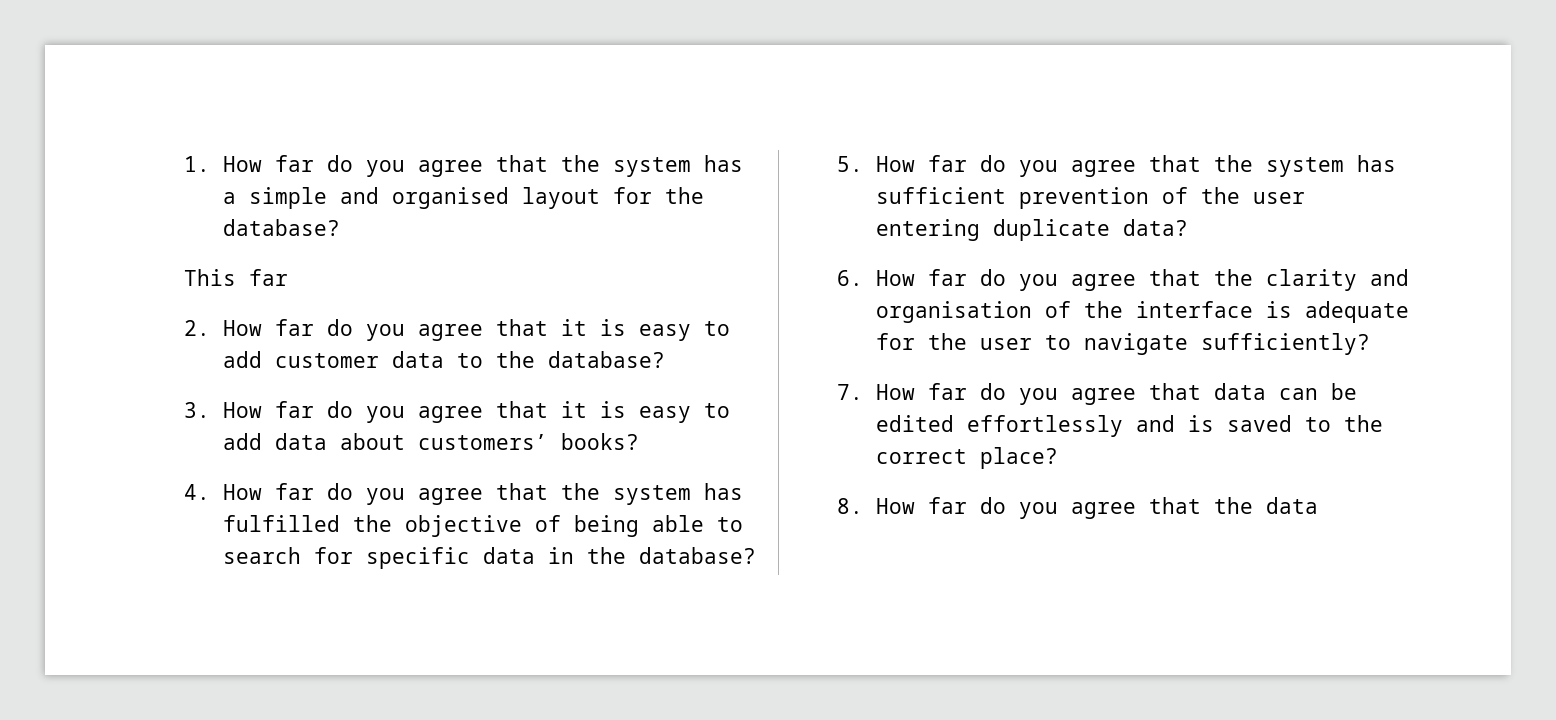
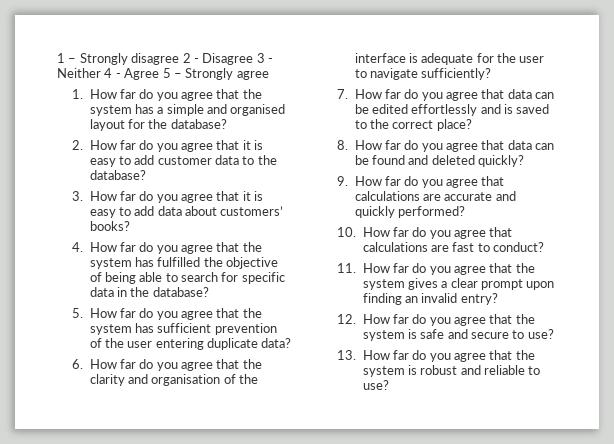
(184, 164) none -> [57,53,273,65] [57,68,269,80] 1 – Strongly disagree 2 - Disagree 3 - Neither 4 - Agree 5 – Strongly agree //
[184,269,289,286] // This far -> (227, 124) none
[1214,497,1319,514] the data -> [507,140,555,150] [354,155,525,167] [337,176,505,188] [354,191,516,201] [354,206,465,218] [337,227,513,239] [362,242,545,252] [337,263,535,275] [362,278,555,290] [362,293,498,305] [337,314,535,326] [362,329,554,341] [337,350,535,362] [362,365,541,377] [362,380,389,390] data can be found and deleted quickly? // 9. How far do you agree that calculations are accurate and quickly performed? // 10. How far do you agree that calculations are fast to conduct? // 11. How far do you agree that the system gives a clear prompt upon finding an invalid entry? // 12. How far do you agree that the system is safe and secure to use? // 13. How far do you agree that the system is robust and reliable to use?

